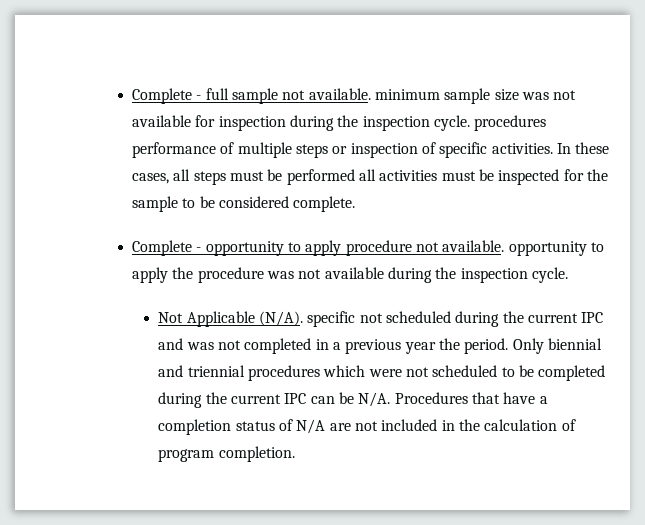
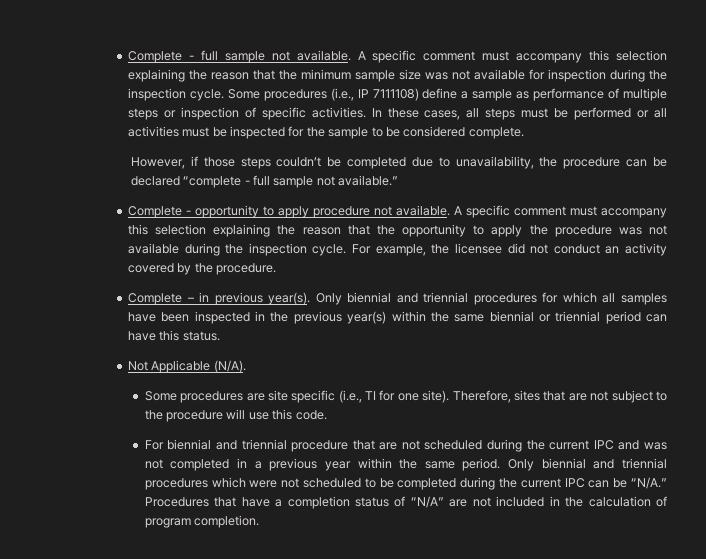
(371, 94) none -> [357,50,667,63] [127,69,297,82] A specific comment must accompany this selection explaining the reason that the
[474,115,547,131] procedures -> [227,88,530,101] Some procedures (i.e., IP 7111108) define a sample as
(355, 177) none -> [637,110,650,118] or
(356, 204) none -> [130,156,667,169] [130,175,399,188] // However, if those steps couldn’t be completed due to unavailability, the procedure can be declared “complete - full sample not available.”
(505, 246) none -> [453,205,667,218] [127,224,395,237] A specific comment must accompany this selection explaining the reason that the
[158,311,356,327] // Not Applicable (N/A). specific -> [352,243,668,256] [127,263,277,275] [127,292,668,305] [127,311,667,324] [127,330,220,341] [127,360,246,373] [144,390,667,403] [144,409,327,422] [144,439,398,452] For example, the licensee did not conduct an activity covered by the procedure. // Complete – in previous year(s). Only biennial and triennial procedures for which all samples have been inspected in the previous year(s) within the same biennial or triennial period can have this status. // Not Applicable (N/A). // Some procedures are site specific (i.e., TI for one site). Therefore, sites that are not subject to the procedure will use this code. // For biennial and triennial procedure that are
[439,338,461,350] the -> [357,458,455,469] within the same
[358,392,391,407] N/A. -> [630,477,667,489] “N/A.”
[296,419,326,434] N/A -> [410,496,444,508] “N/A”

